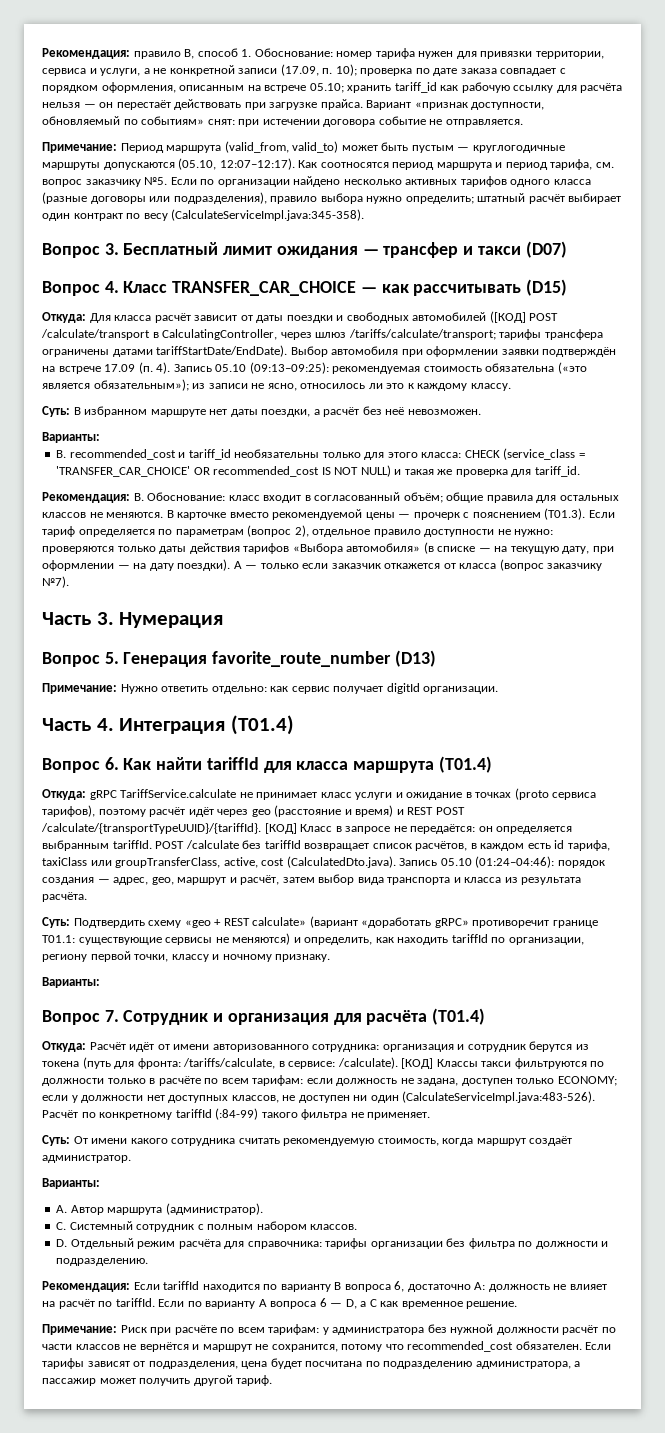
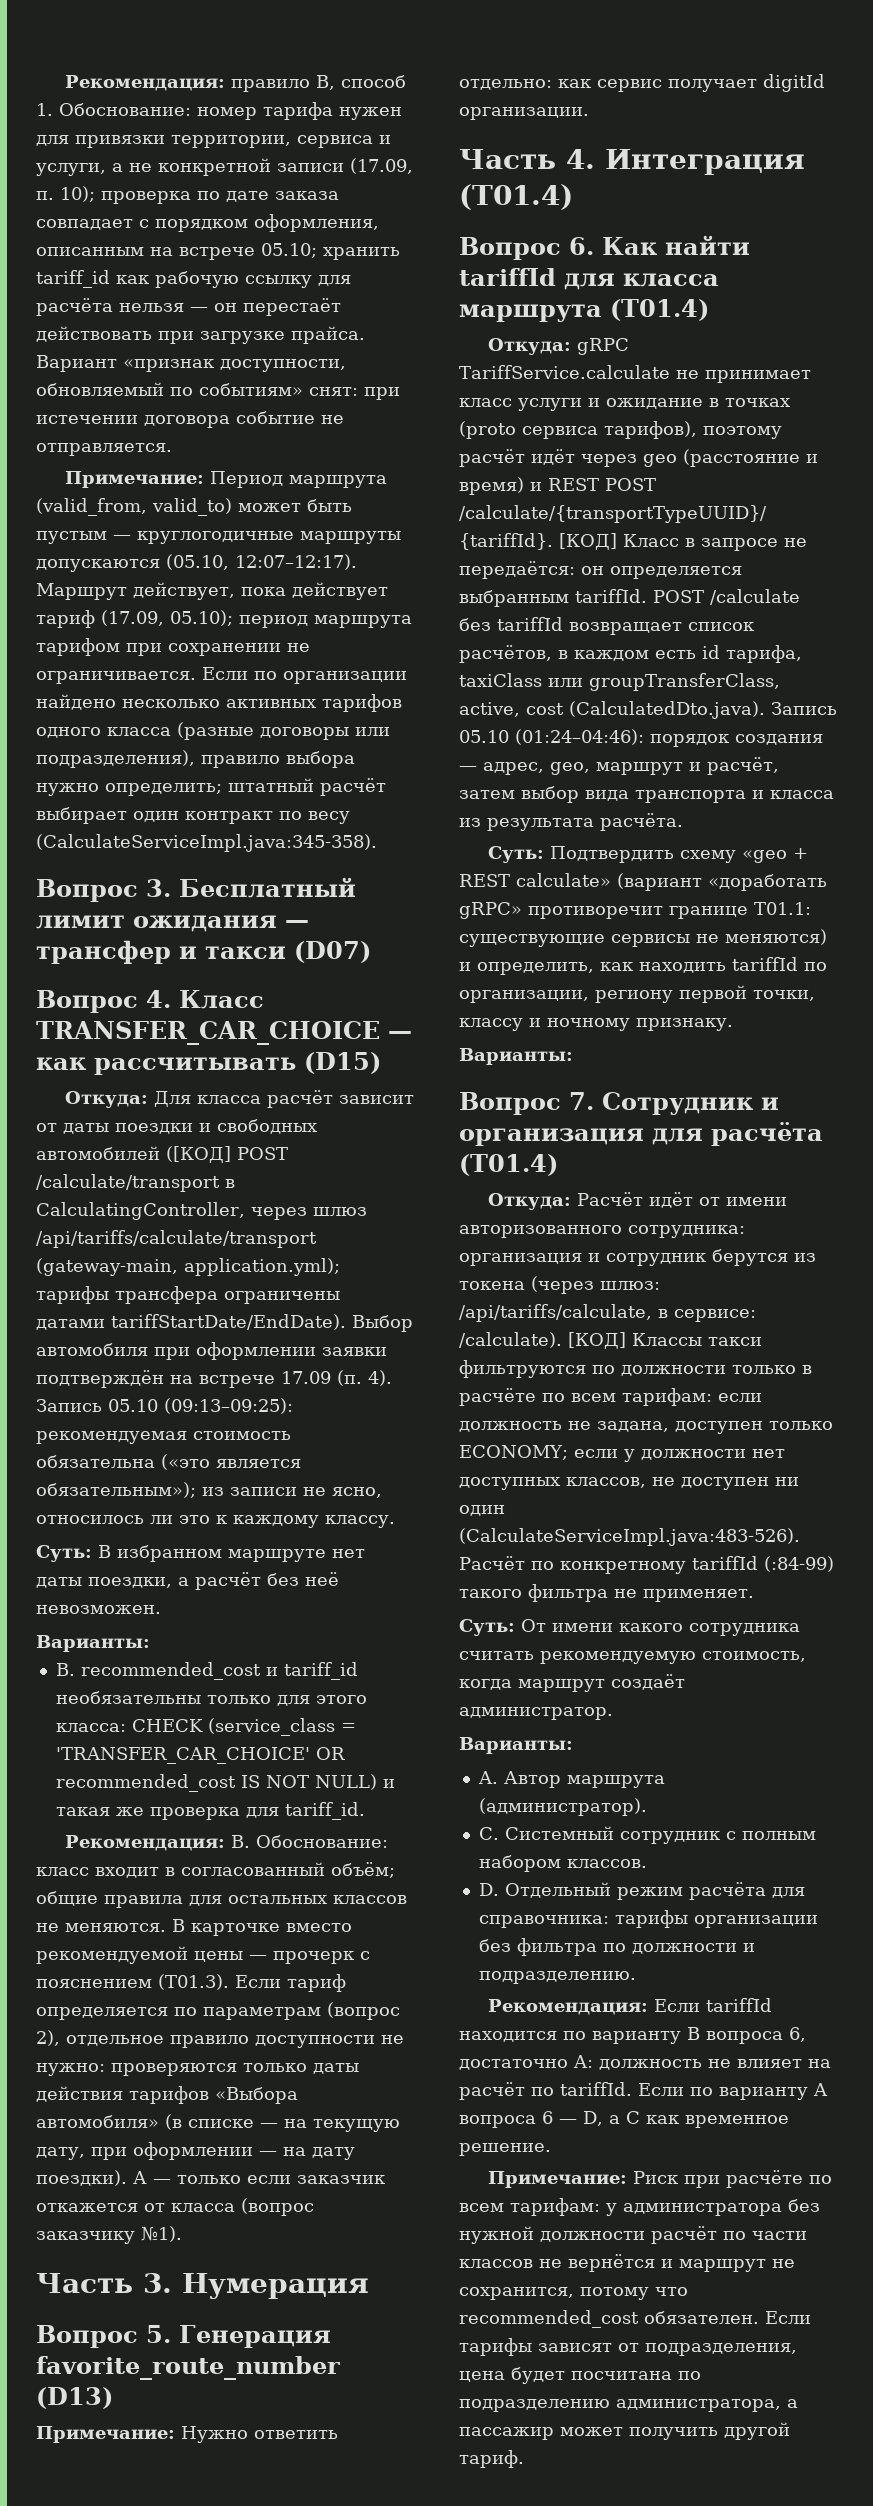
[298,159,614,170] [42,177,168,187] Как соотносятся период маршрута и период тарифа, см. вопрос заказчику №5. -> [36,582,388,600] [36,610,412,628] [36,638,310,656] [36,671,196,684] Маршрут действует, пока действует тариф (17.09, 05.10); период маршрута тарифом при сохранении не ограничивается.
[348,329,496,340] /tariffs/calculate/transport; -> [36,1230,317,1248] [36,1258,340,1276] /api/tariffs/calculate/transport (gateway-main, application.yml);
[42,576,69,588] №7). -> [141,2226,182,2242] №1).
[82,1057,276,1069] (путь для фронта: /tariffs/calculate, -> [531,1276,660,1294] [459,1304,652,1322] (через шлюз: /api/tariffs/calculate,

